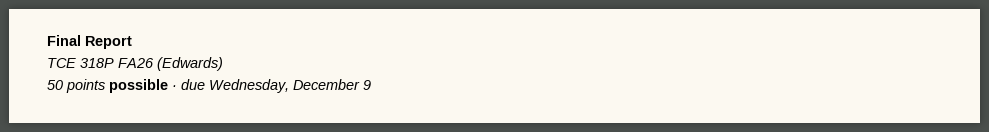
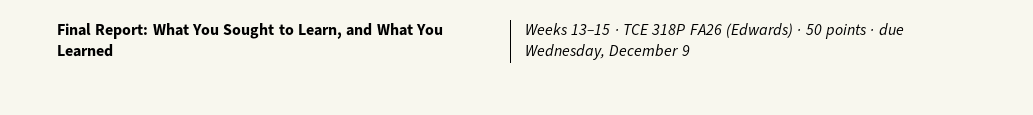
[85,36,132,49] Report // -> [95,23,443,39] [57,44,113,57] [525,23,619,35] Report: What You Sought to Learn, and What You Learned // Weeks 13–15 ·
(223, 64) // -> [797,29,802,35] ·
[109,79,168,93] possible -> (867, 31) none

